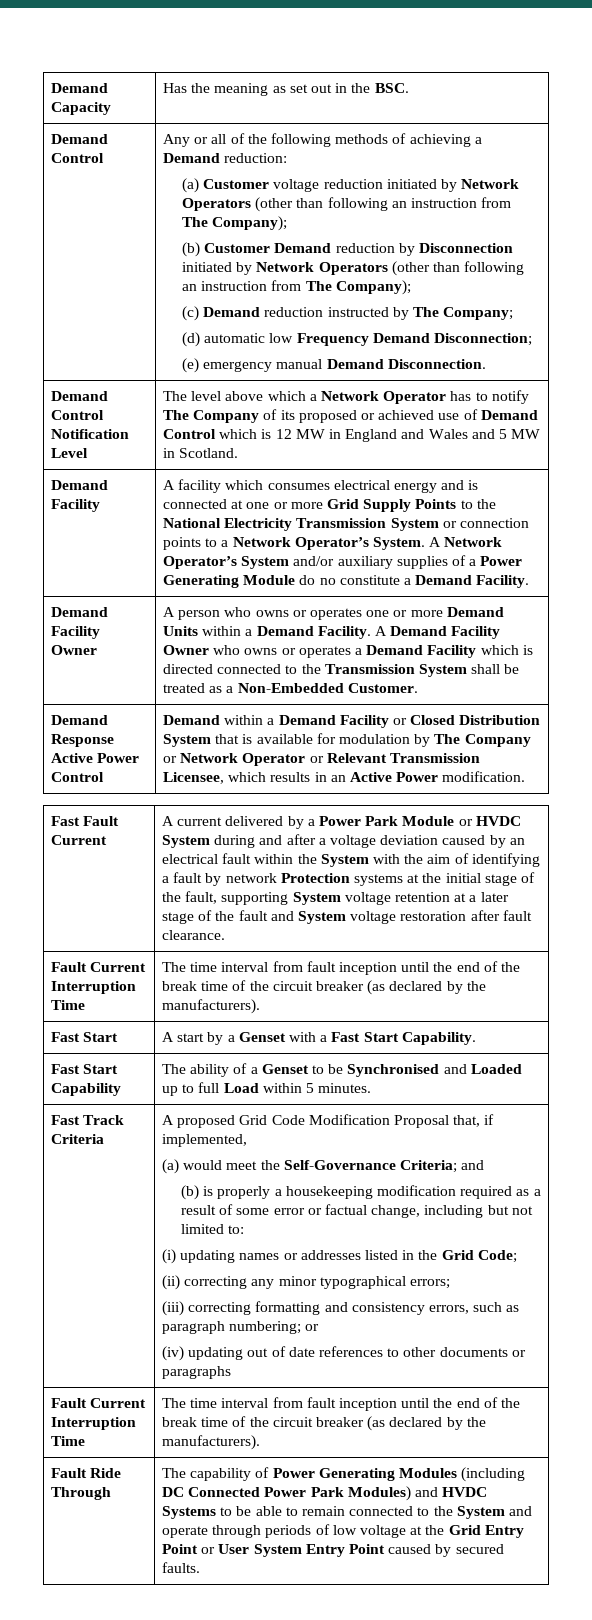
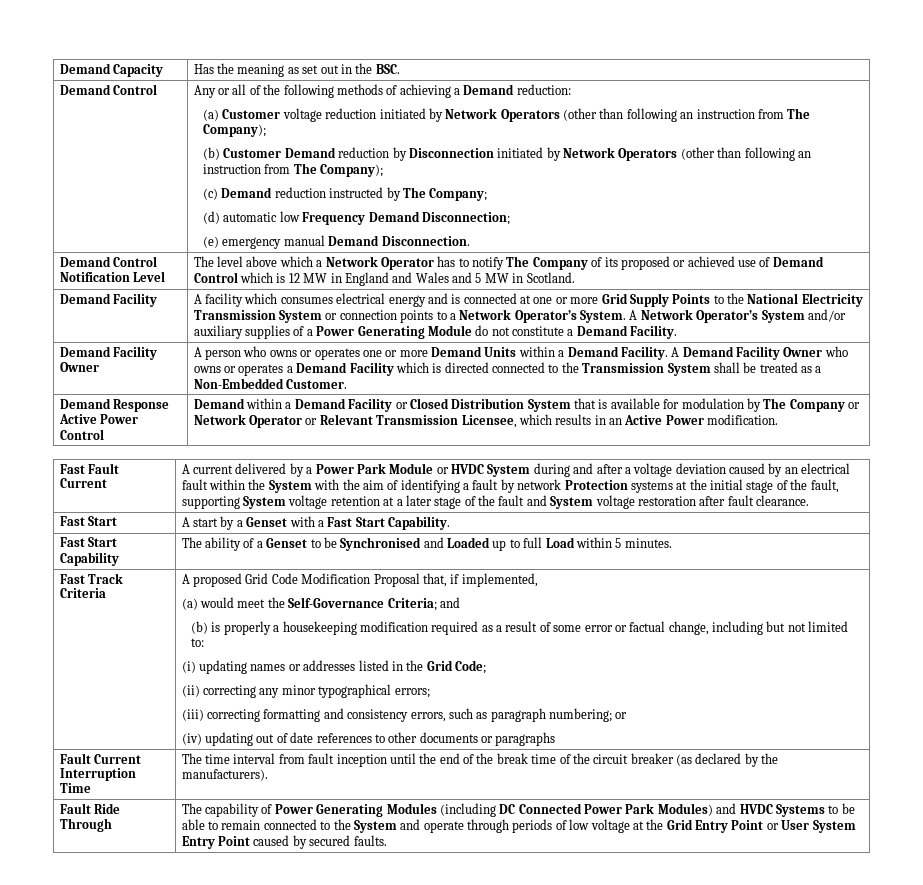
[319,578,336,585] no -> [491,327,510,336] not
[51,962,147,972] [51,981,137,994] [51,1000,86,1010] [162,961,520,975] [162,980,486,995] [162,999,261,1014] // Fault Current Interruption Time | The time interval from fault inception until the end of the break time of the circuit breaker (as declared by the manufacturers). -> (810, 500) none

